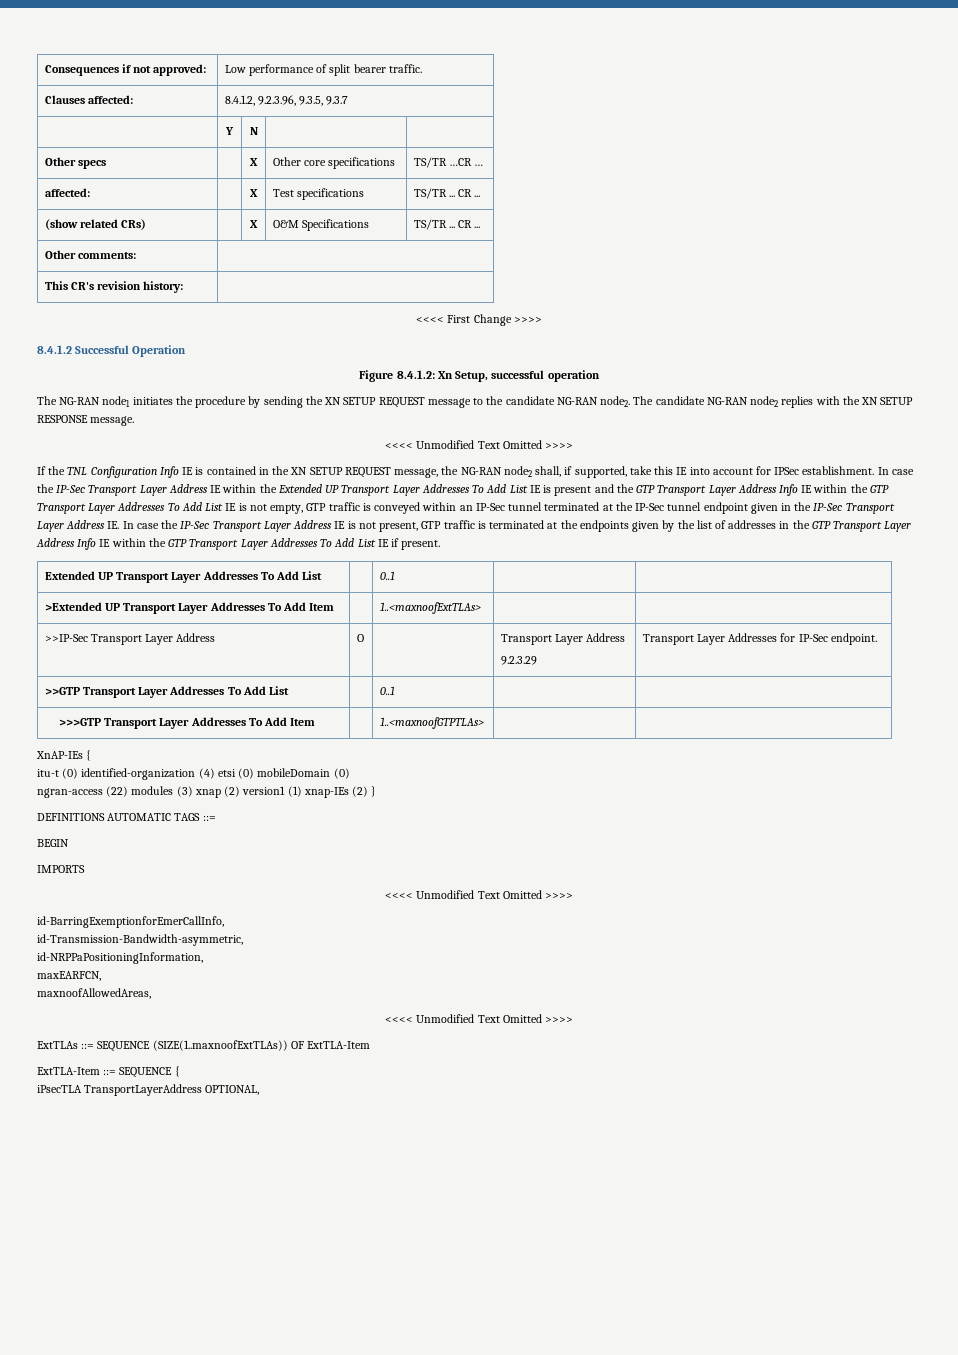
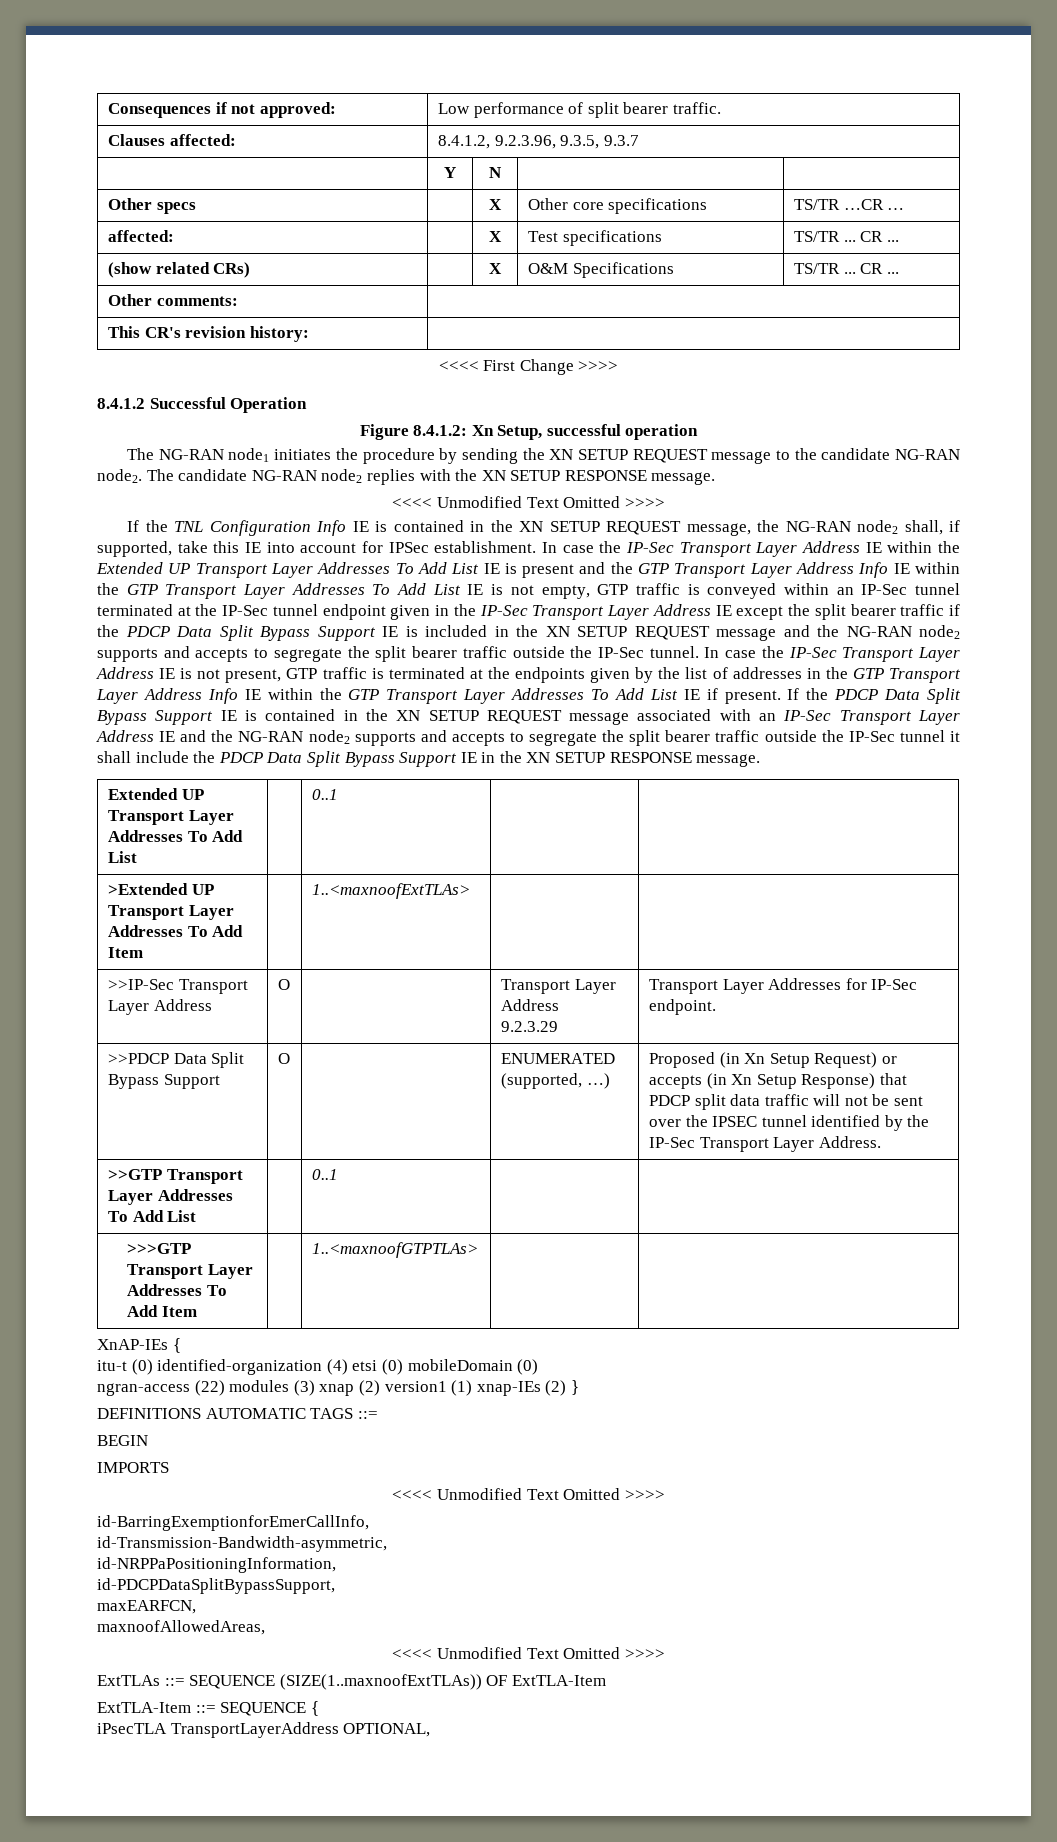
[107,521,120,529] IE. -> [715,604,960,620] [97,625,960,641] [97,646,699,662] IE except the split bearer traffic if the PDCP Data Split Bypass Support IE is included in the XN SETUP REQUEST message and the NG-RAN node2 supports and accepts to segregate the split bearer traffic outside the IP-Sec tunnel.
(441, 545) none -> [787,688,961,704] [97,709,960,725] [96,730,960,746] [97,751,761,767] If the PDCP Data Split Bypass Support IE is contained in the XN SETUP REQUEST message associated with an IP-Sec Transport Layer Address IE and the NG-RAN node2 supports and accepts to segregate the split bearer traffic outside the IP-Sec tunnel it shall include the PDCP Data Split Bypass Support IE in the XN SETUP RESPONSE message.
(877, 639) none -> [107,1052,245,1068] [107,1074,220,1089] [277,1053,290,1064] [500,1053,615,1064] [500,1073,610,1089] [648,1052,897,1068] [648,1073,907,1089] [648,1094,924,1110] [648,1115,930,1131] [648,1136,881,1152] // >>PDCP Data Split Bypass Support | O | | ENUMERATED (supported, …) | Proposed (in Xn Setup Request) or accepts (in Xn Setup Response) that PDCP split data traffic will not be sent over the IPSEC tunnel identified by the IP-Sec Transport Layer Address.
(203, 958) none -> [97,1578,335,1594] // id-PDCPDataSplitBypassSupport,

